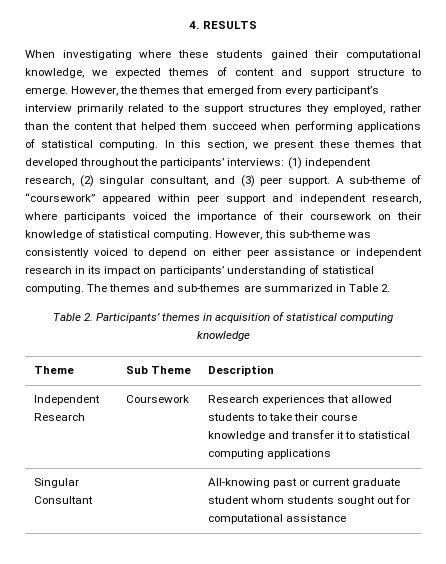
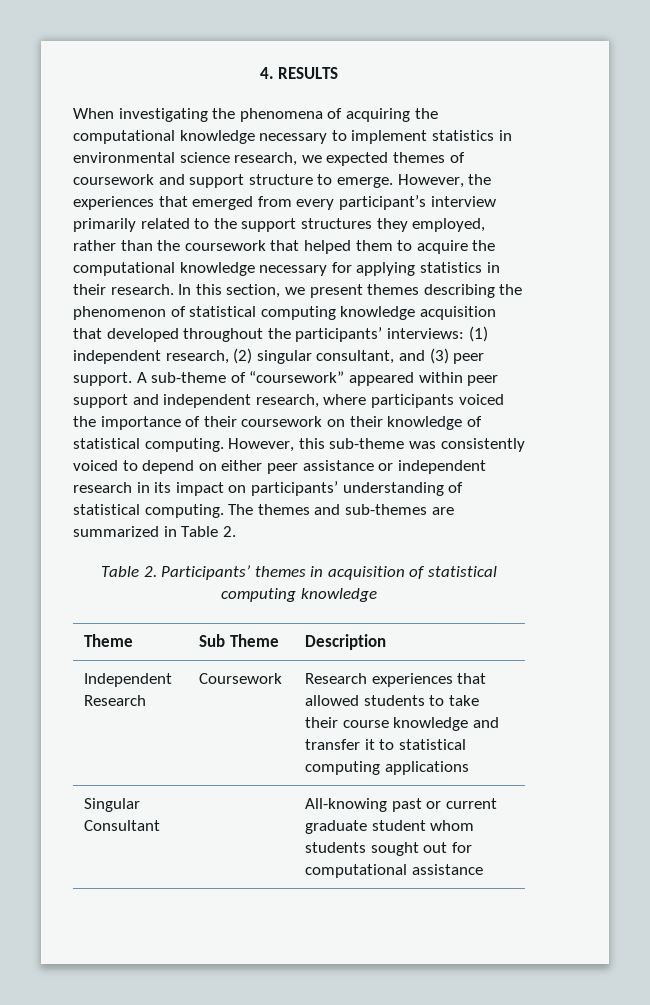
[139,50,422,60] [25,68,84,78] where these students gained their computational knowledge, -> [212,108,438,122] [73,130,512,144] [73,152,298,166] the phenomena of acquiring the computational knowledge necessary to implement statistics in environmental science research,
[235,68,274,76] content -> [73,174,154,185] coursework
[139,86,181,94] themes -> [73,196,154,210] experiences
[73,122,113,130] content -> [184,240,266,251] coursework
[211,121,421,132] [25,139,159,150] succeed when performing applications of statistical computing. -> [397,240,496,254] [73,262,500,276] [73,284,174,295] to acquire the computational knowledge necessary for applying statistics in their research.
[318,140,395,148] these themes -> [367,284,523,298] [73,306,496,320] themes describing the phenomenon of statistical computing knowledge acquisition

